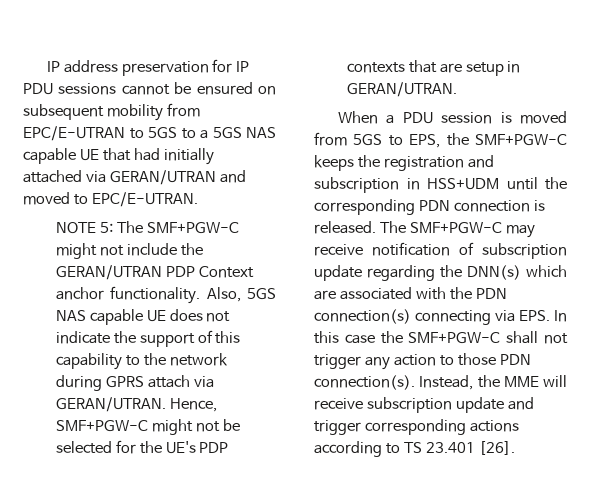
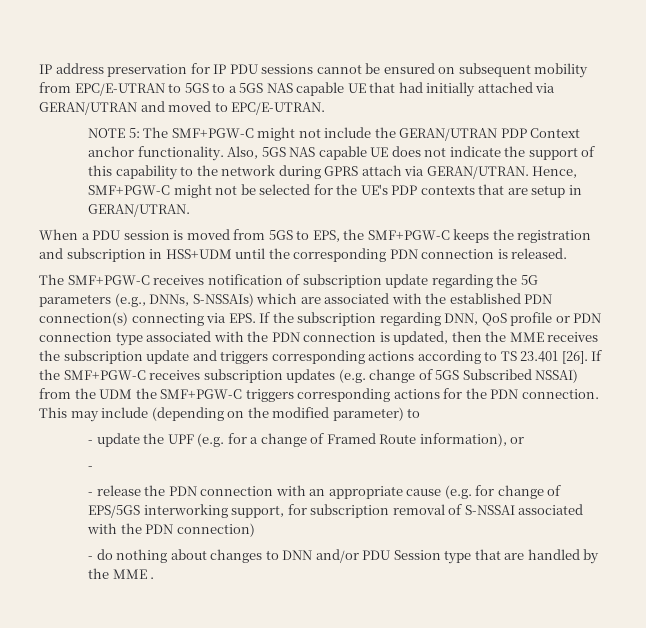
[379,221,535,238] [314,244,363,256] The SMF+PGW-C may receive -> [39,274,205,285] // The SMF+PGW-C receives
[467,265,521,280] DNN(s) -> [520,275,538,285] [39,293,254,307] 5G parameters (e.g., DNNs, S-NSSAIs)
(472, 293) none -> [449,293,521,304] established
[554,310,567,322] [314,331,568,344] [314,353,531,370] [314,375,567,390] [314,398,363,410] In this case the SMF+PGW-C shall not trigger any action to those PDN connection(s). Instead, the MME will receive -> [259,312,602,326] [39,331,599,346] [39,350,60,361] If the subscription regarding DNN, QoS profile or PDN connection type associated with the PDN connection is updated, then the MME receives the
[314,420,361,435] trigger -> [220,351,269,364] triggers
(515, 448) none -> [591,350,603,361] [39,369,579,383] [39,388,599,402] [39,407,421,422] [88,433,525,447] [88,466,94,470] [88,485,562,499] [88,504,584,518] [87,523,255,537] [88,549,600,564] [88,568,155,579] If the SMF+PGW-C receives subscription updates (e.g. change of 5GS Subscribed NSSAI) from the UDM the SMF+PGW-C triggers corresponding actions for the PDN connection. This may include (depending on the modified parameter) to // - update the UPF (e.g. for a change of Framed Route information), or // - // - release the PDN connection with an appropriate cause (e.g. for change of EPS/5GS interworking support, for subscription removal of S-NSSAI associated with the PDN connection) // - do nothing about changes to DNN and/or PDU Session type that are handled by the MME .

